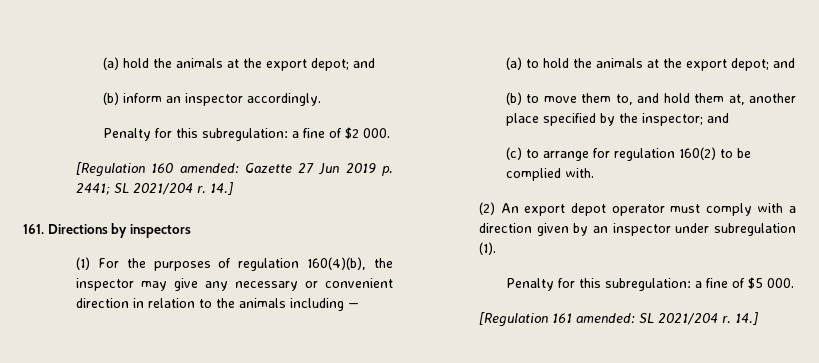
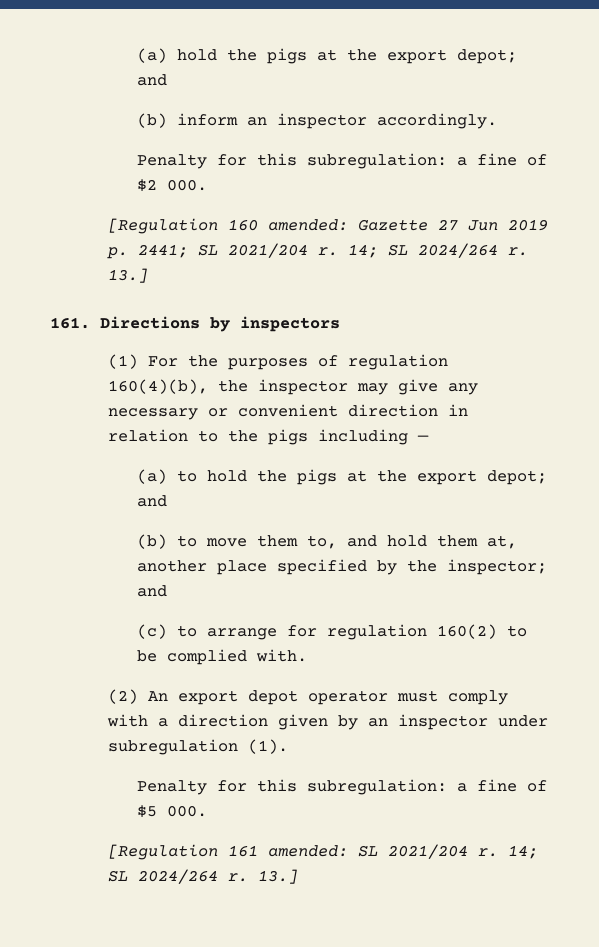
[175,58,223,68] animals -> [267,48,308,64] pigs
[209,182,233,195] 14.] -> [348,243,529,258] [108,268,149,283] 14; SL 2024/264 r. 13.]
[238,298,286,308] animals -> [268,429,309,445] pigs
[595,58,643,68] animals -> [297,469,338,485] pigs
[734,312,758,325] 14.] -> [508,845,539,859] [108,869,299,884] 14; SL 2024/264 r. 13.]

